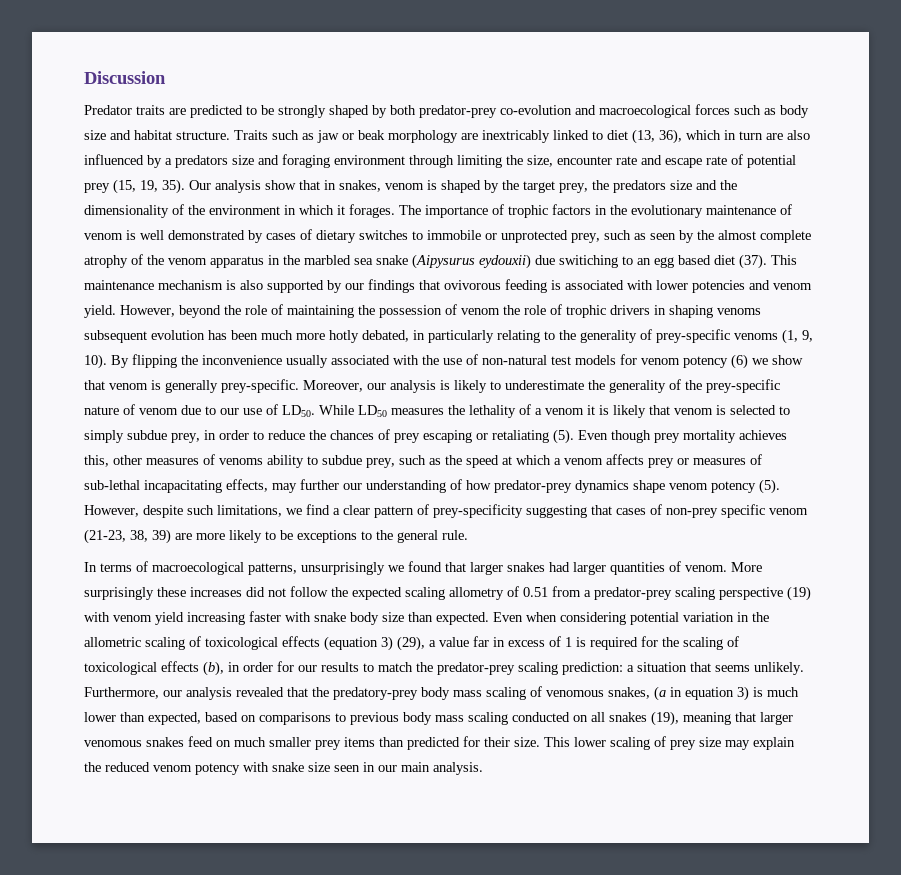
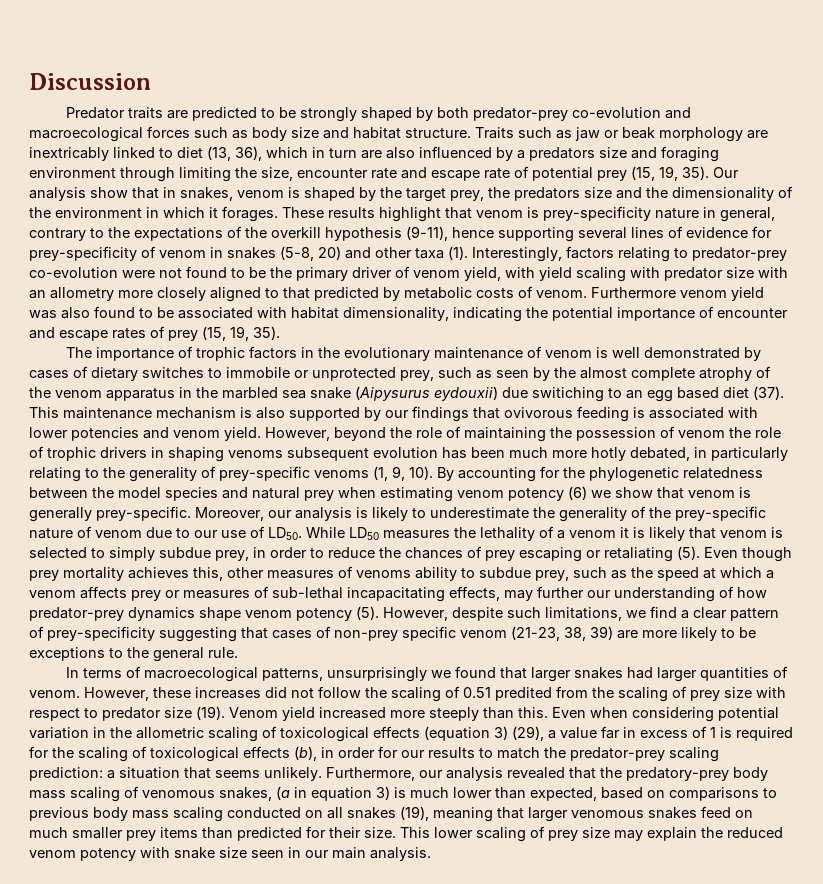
(395, 211) none -> [282,206,775,222] [29,226,772,242] [29,246,787,262] [29,266,788,282] [29,286,764,302] [29,306,788,322] [29,326,280,341] These results highlight that venom is prey-specificity nature in general, contrary to the expectations of the overkill hypothesis (9-11), hence supporting several lines of evidence for prey-specificity of venom in snakes (5-8, 20) and other taxa (1). Interestingly, factors relating to predator-prey co-evolution were not found to be the primary driver of venom yield, with yield scaling with predator size with an allometry more closely aligned to that predicted by metabolic costs of venom. Furthermore venom yield was also found to be associated with habitat dimensionality, indicating the potential importance of encounter and escape rates of prey (15, 19, 35). //
[132,354,637,368] flipping the inconvenience usually associated with the use of non-natural test models for -> [458,466,763,482] [29,487,453,502] accounting for the phylogenetic relatedness between the model species and natural prey when estimating
[731,562,762,572] [84,587,154,600] More surprisingly -> [84,687,149,701] However,
[352,586,811,601] [84,611,489,625] expected scaling allometry of 0.51 from a predator-prey scaling perspective (19) with venom yield increasing faster with snake body size than expected. -> [391,686,786,702] [29,706,548,721] scaling of 0.51 predited from the scaling of prey size with respect to predator size (19). Venom yield increased more steeply than this.

